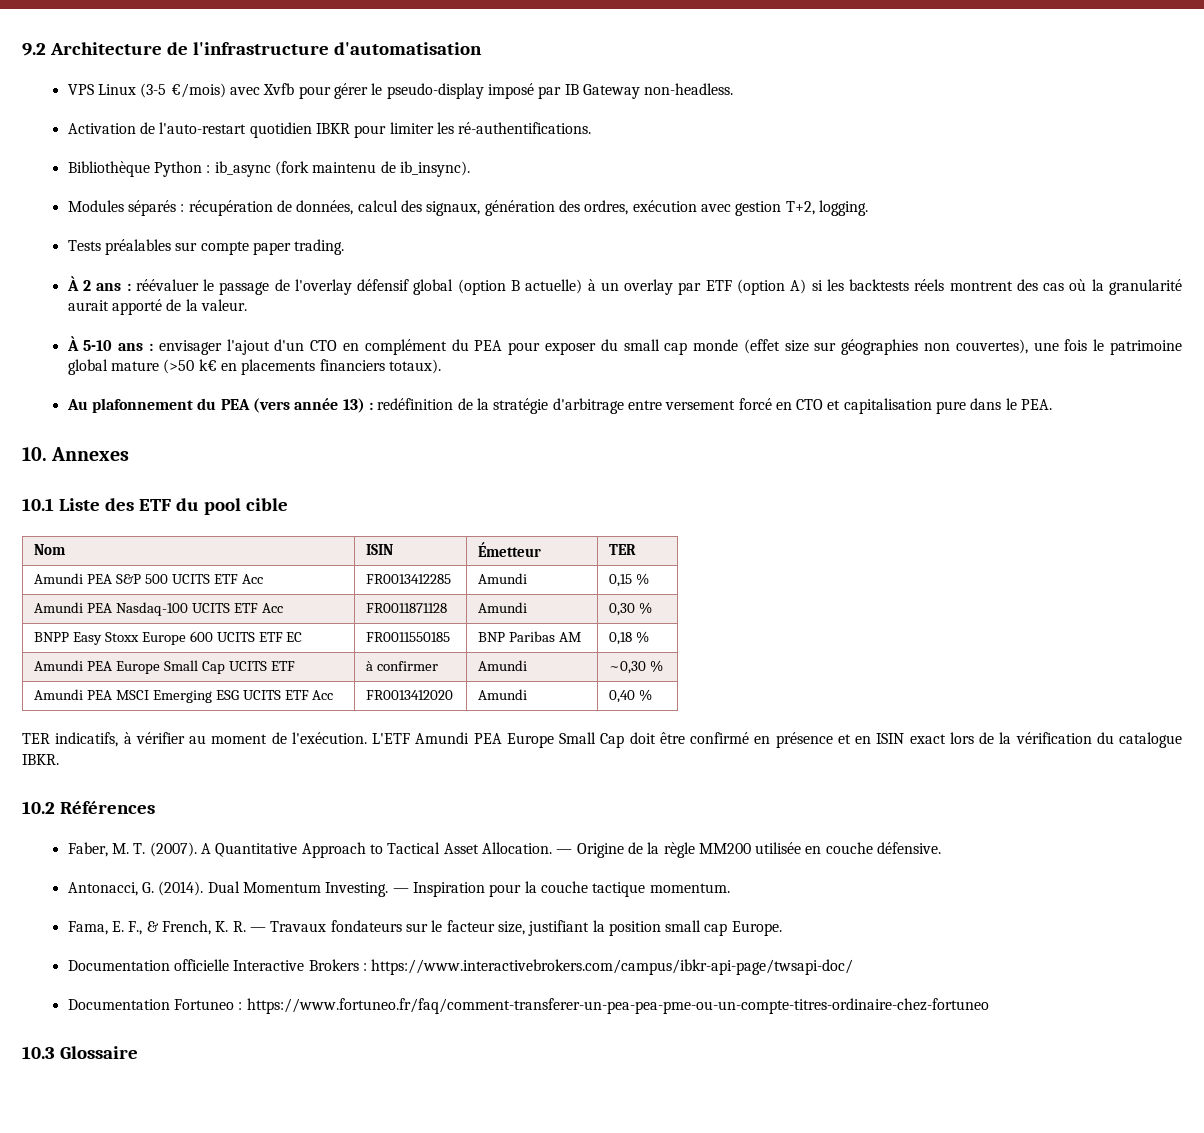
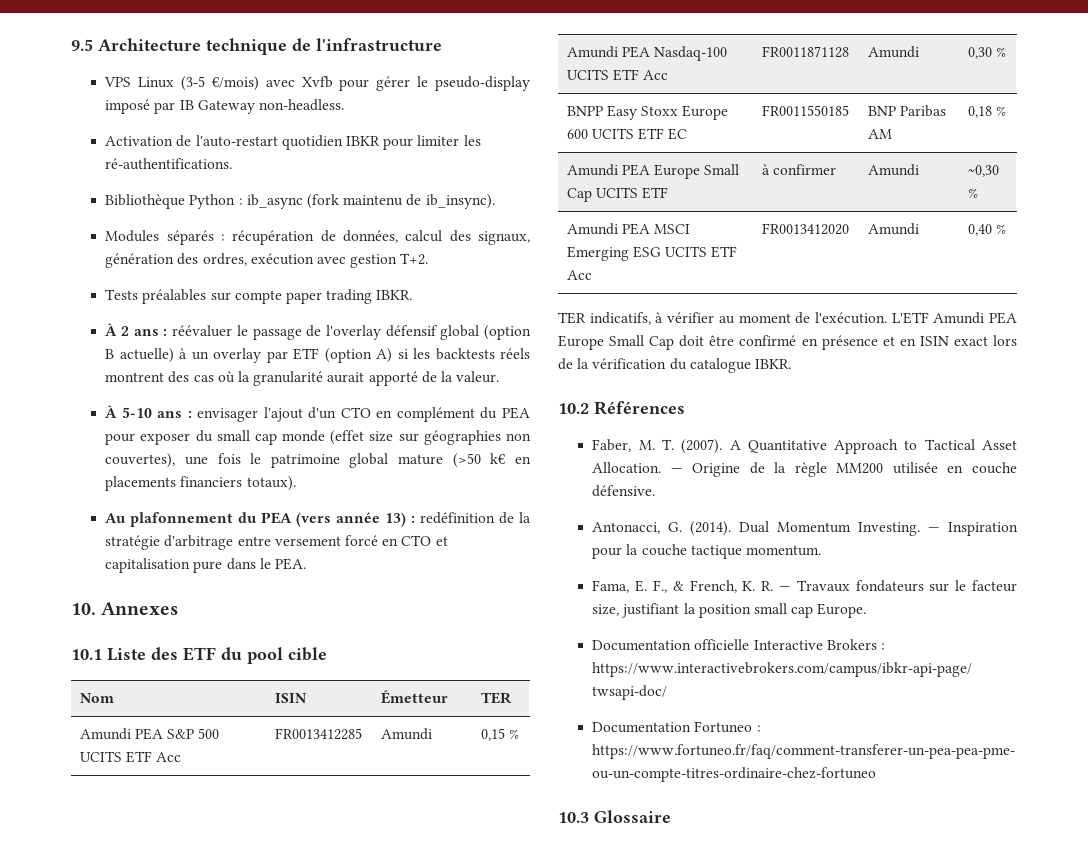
[22,42,162,56] 9.2 Architecture -> [71,38,287,55] 9.5 Architecture technique
[333,42,482,55] d'automatisation -> (442, 44) none
[785,200,868,216] T+2, logging. -> [400,253,429,265] T+2.
[294,239,345,255] trading. -> [326,289,413,304] trading IBKR.

